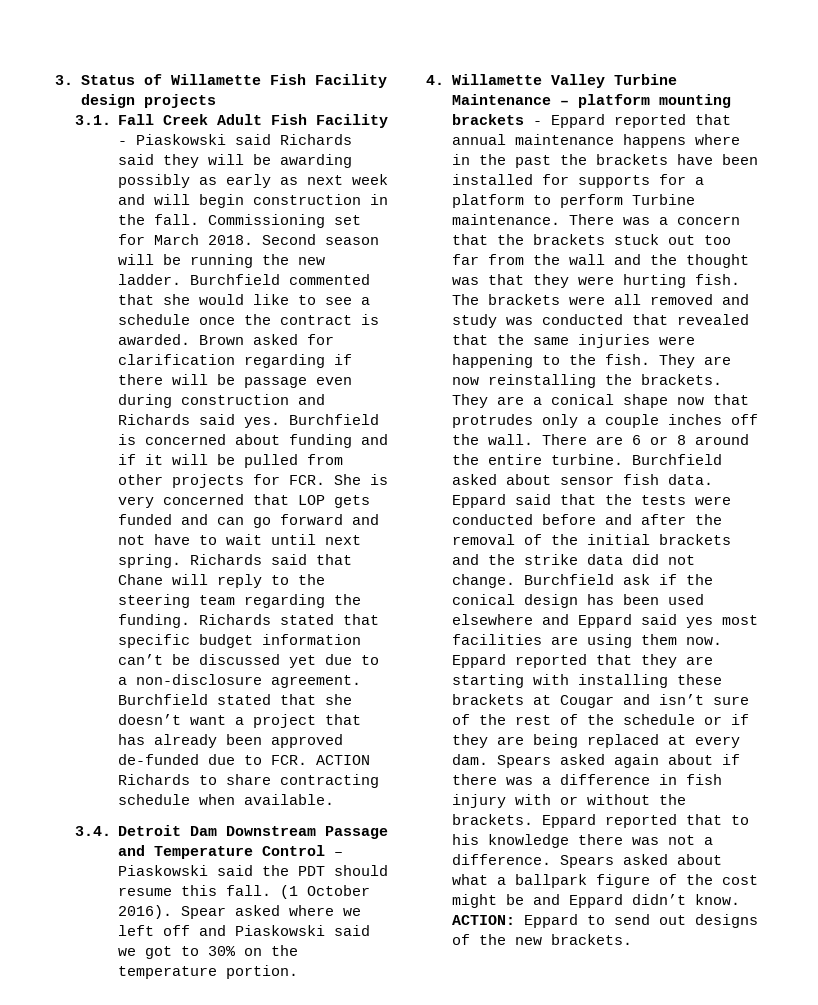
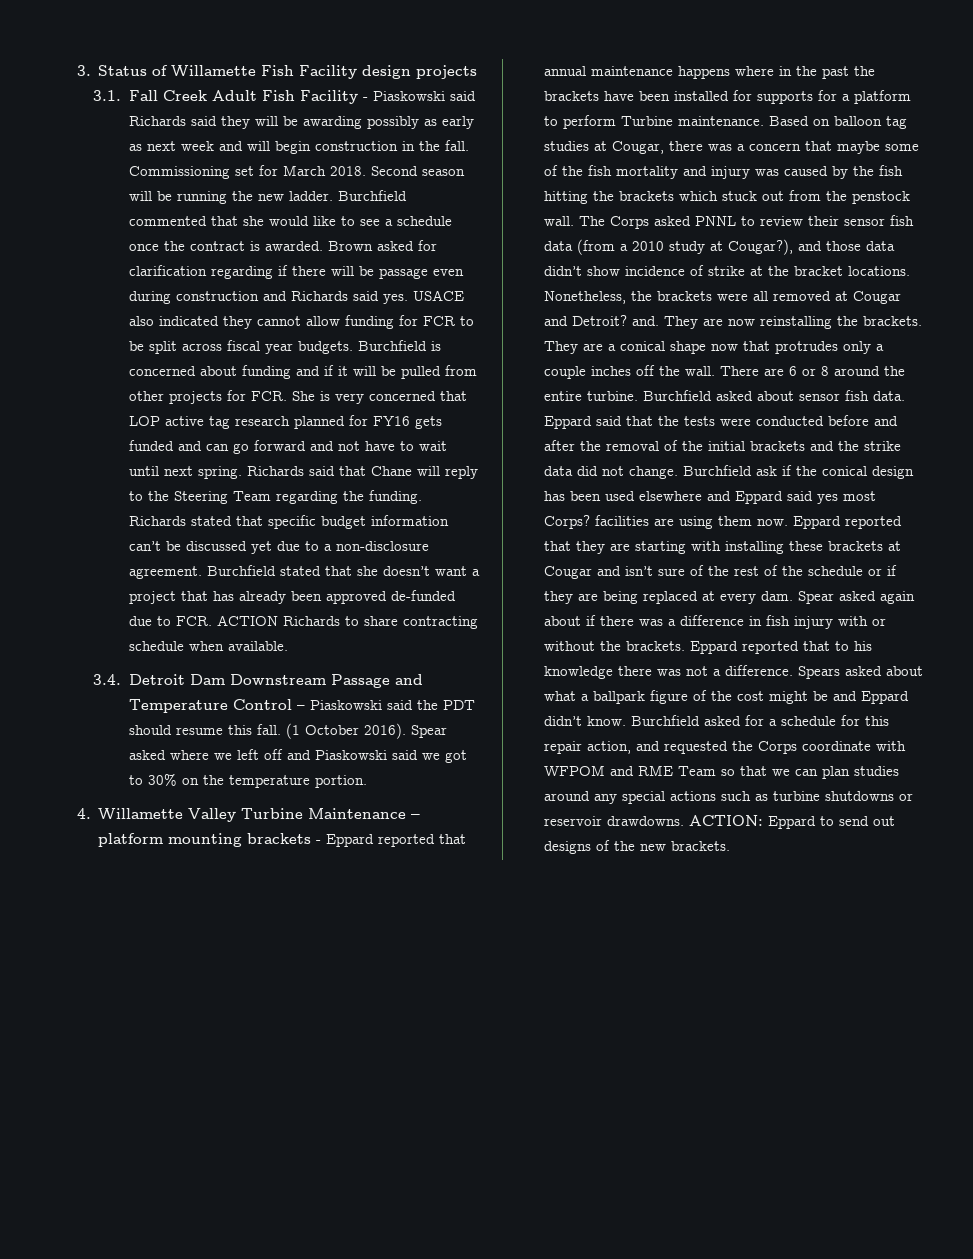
(281, 422) none -> [412,290,464,301] [128,315,474,329] [128,340,353,354] USACE also indicated they cannot allow funding for FCR to be split across fiscal year budgets.
(326, 500) none -> [164,415,410,429] active tag research planned for FY16
[118,594,236,608] steering team -> [173,491,271,504] Steering Team
[568,214,740,225] [451,234,605,245] There was a concern that the brackets -> [769,116,908,129] [544,141,920,154] [544,165,904,179] [544,191,719,204] Based on balloon tag studies at Cougar, there was a concern that maybe some of the fish mortality and injury was caused by the fish hitting the brackets which
[703,235,731,245] [451,254,749,268] [451,274,740,288] [451,294,749,305] [451,314,749,328] [451,334,695,348] [451,354,650,368] too far from the wall and the thought was that they were hurting fish. The brackets were all removed and study was conducted that revealed that the same injuries were happening to the fish. -> [789,190,911,204] [544,215,915,229] [544,239,896,255] [544,265,911,276] [544,291,902,304] [544,315,660,326] from the penstock wall. The Corps asked PNNL to review their sensor fish data (from a 2010 study at Cougar?), and those data didn’t show incidence of strike at the bracket locations. Nonetheless, the brackets were all removed at Cougar and Detroit? and.
(758, 620) none -> [544,515,591,529] Corps?
[496,755,551,768] Spears -> [798,591,835,604] Spear
(740, 899) none -> [631,715,890,726] [544,741,907,754] [544,765,900,779] [544,791,914,804] [544,816,685,826] Burchfield asked for a schedule for this repair action, and requested the Corps coordinate with WFPOM and RME Team so that we can plan studies around any special actions such as turbine shutdowns or reservoir drawdowns.

